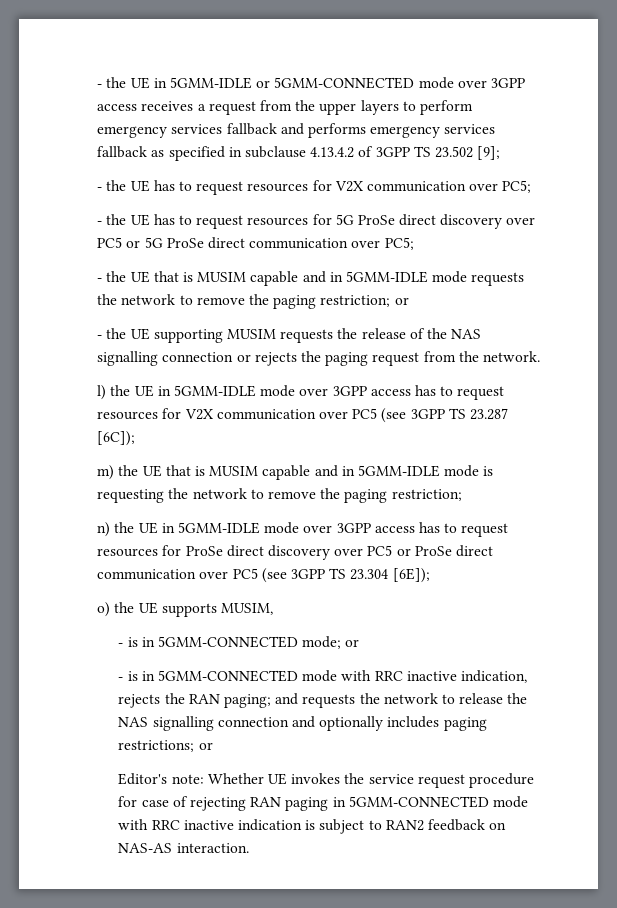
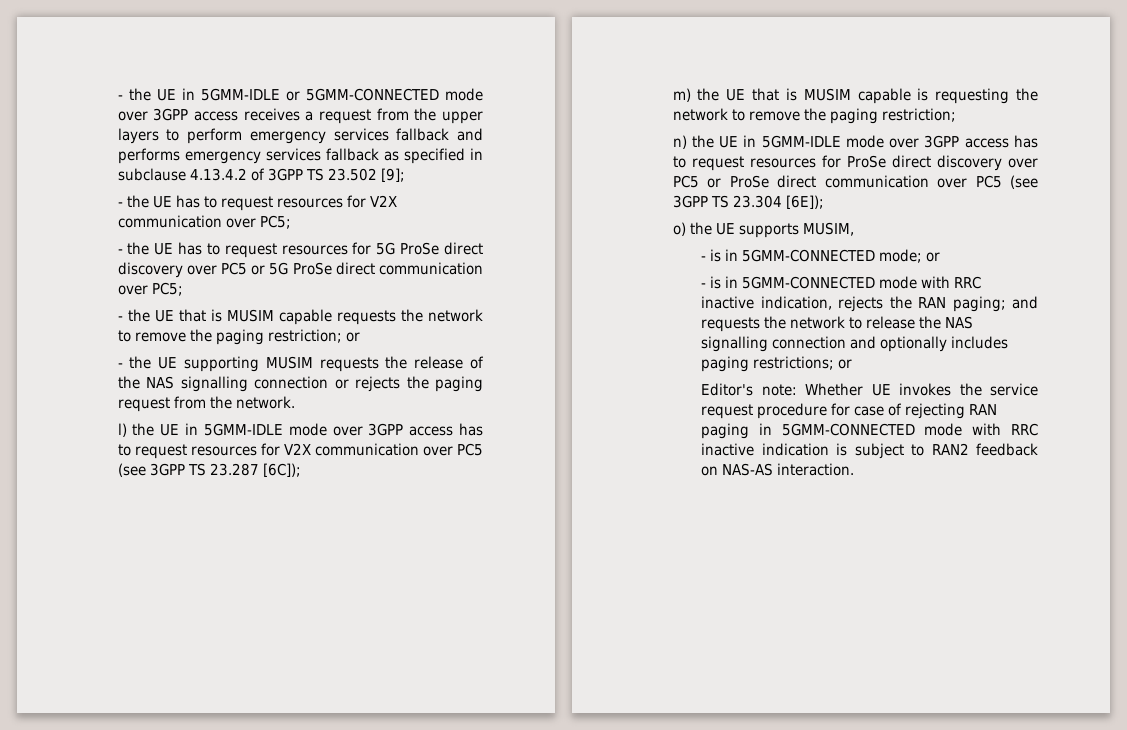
[302,271,468,283] and in 5GMM-IDLE mode -> (332, 317) none
[314,465,480,477] and in 5GMM-IDLE mode -> (911, 96) none

